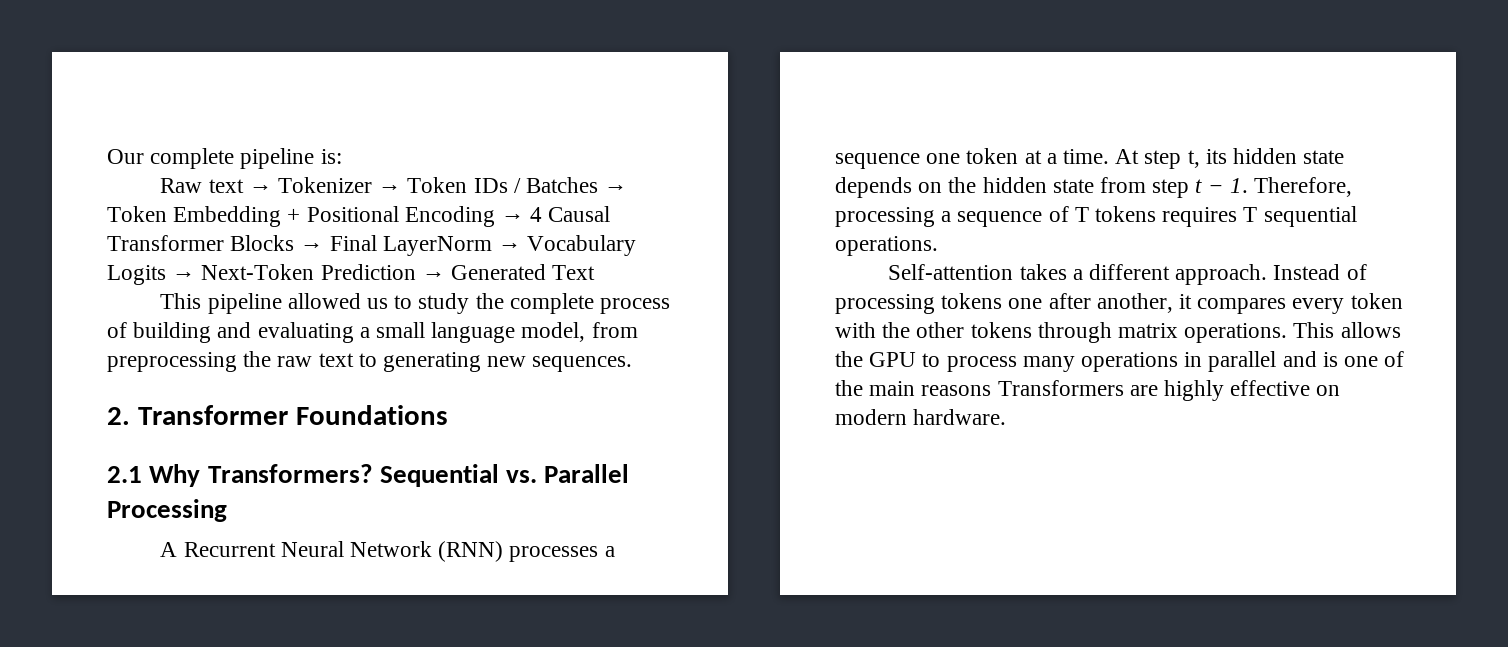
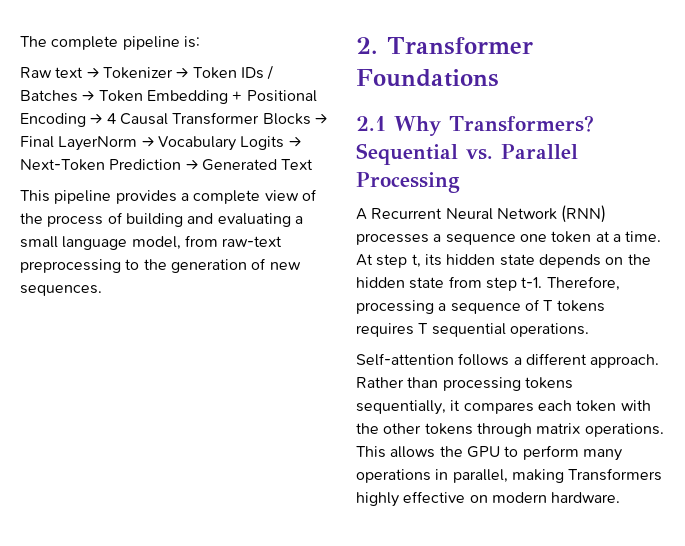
[107,149,144,164] Our -> [20,36,47,47] The
[287,293,594,314] allowed us to study the complete -> [115,189,317,204] [20,213,43,224] provides a complete view of the
[107,351,482,372] preprocessing the raw text to generating -> [222,236,283,247] [20,258,267,273] raw-text preprocessing to the generation of
[1195,178,1248,193] t − 1. -> [521,277,543,288] t-1.
[1019,264,1067,280] takes -> [458,353,510,366] follows
[1273,264,1367,280] [835,293,1173,314] Instead of processing tokens one after another, -> [356,377,573,391] [356,400,446,415] Rather than processing tokens sequentially,
[1292,298,1345,314] every -> [537,400,572,411] each
[946,356,1017,372] process -> [522,445,579,460] perform
[1208,351,1405,372] [835,380,1158,396] parallel and is one of the main reasons Transformers are -> [452,468,663,483] parallel, making Transformers

